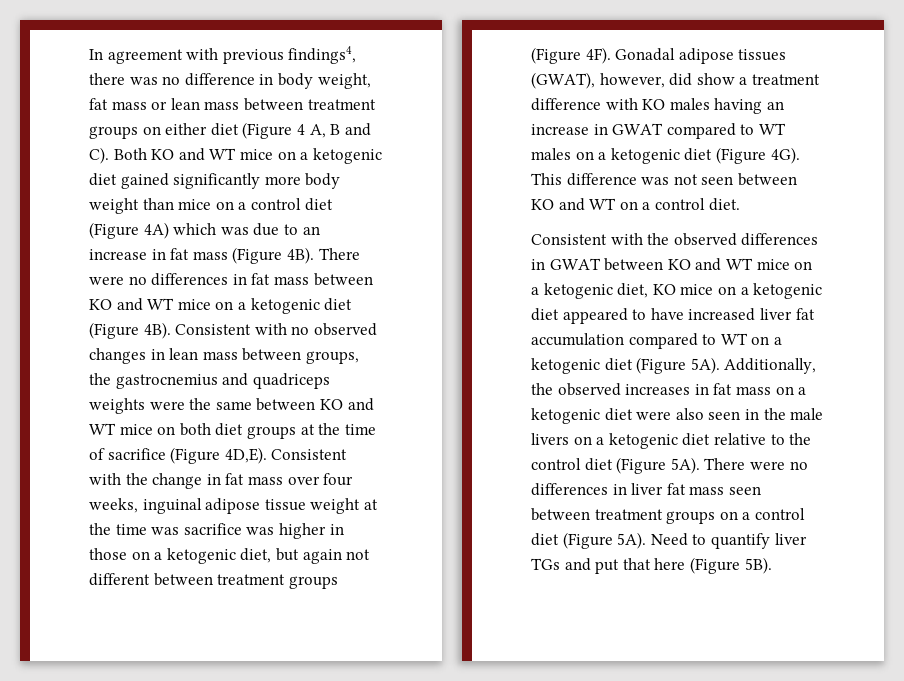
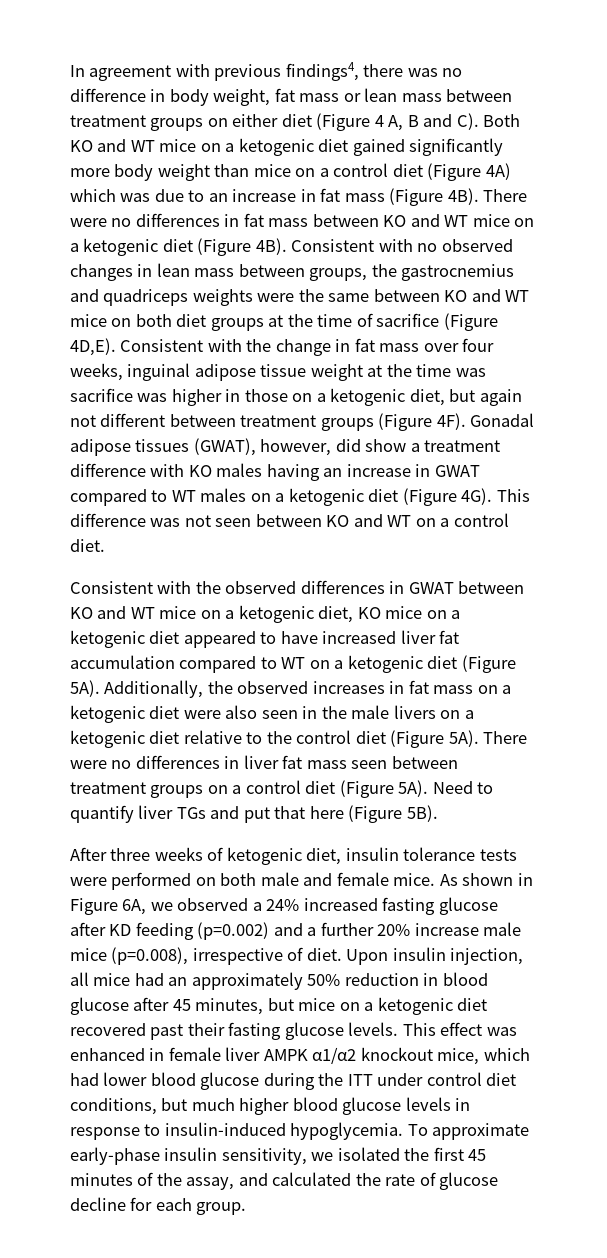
(772, 565) none -> [70,847,517,865] [70,872,533,890] [70,897,498,915] [70,922,522,940] [70,947,524,965] [70,972,488,990] [70,997,488,1015] [70,1022,517,1040] [70,1047,530,1065] [70,1072,517,1090] [70,1097,471,1115] [70,1122,530,1140] [70,1147,487,1165] [70,1172,499,1190] [70,1197,247,1215] // After three weeks of ketogenic diet, insulin tolerance tests were performed on both male and female mice. As shown in Figure 6A, we observed a 24% increased fasting glucose after KD feeding (p=0.002) and a further 20% increase male mice (p=0.008), irrespective of diet. Upon insulin injection, all mice had an approximately 50% reduction in blood glucose after 45 minutes, but mice on a ketogenic diet recovered past their fasting glucose levels. This effect was enhanced in female liver AMPK α1/α2 knockout mice, which had lower blood glucose during the ITT under control diet conditions, but much higher blood glucose levels in response to insulin-induced hypoglycemia. To approximate early-phase insulin sensitivity, we isolated the first 45 minutes of the assay, and calculated the rate of glucose decline for each group.

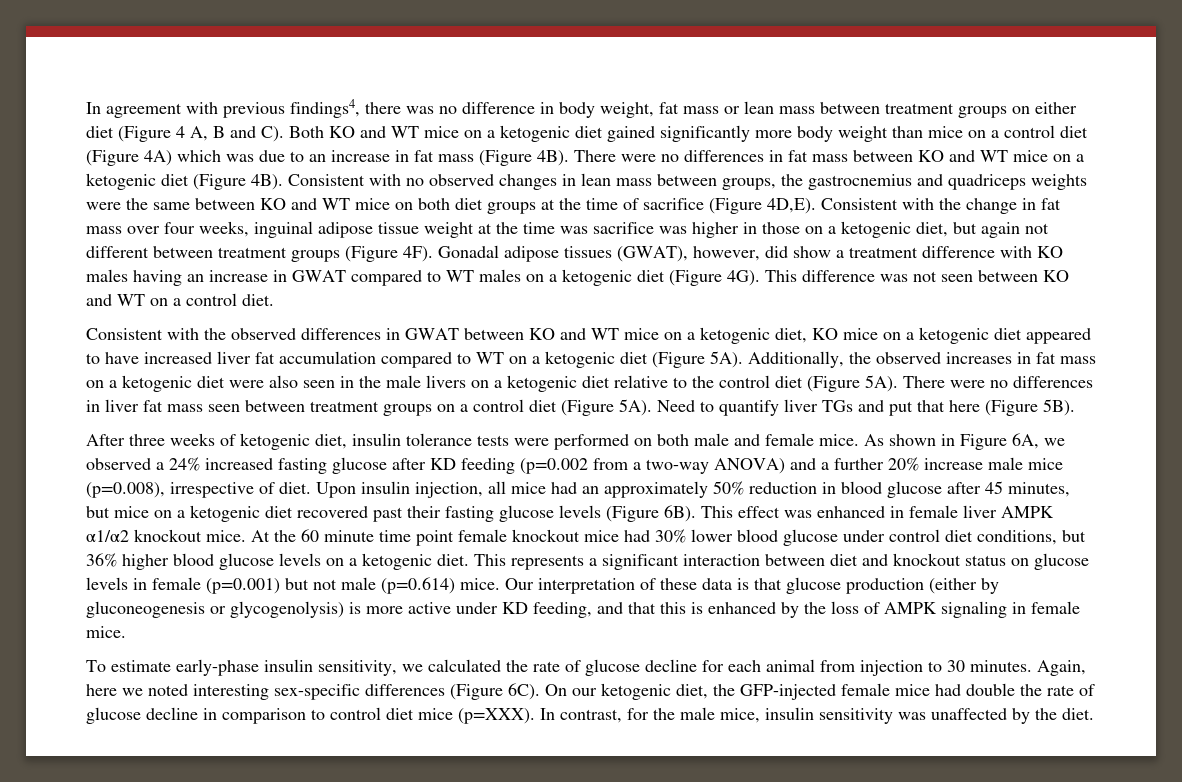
[197,922,270,940] (p=0.002) -> [520,458,785,474] (p=0.002 from a two-way ANOVA)
[348,1022,399,1036] levels. -> [559,505,696,522] levels (Figure 6B).
[437,1048,530,1065] [70,1072,373,1090] mice, which had lower blood glucose during the ITT -> [206,529,838,546] mice. At the 60 minute time point female knockout mice had 30% lower blood glucose
[191,1098,235,1111] much -> [86,553,117,567] 36%
[455,1098,471,1111] [70,1122,530,1140] [70,1147,487,1165] [70,1172,268,1190] in response to insulin-induced hypoglycemia. To approximate early-phase insulin sensitivity, we isolated the first 45 minutes of the assay, and -> [326,553,1089,570] [86,577,999,594] [86,601,1080,618] [86,626,126,638] [86,659,423,676] on a ketogenic diet. This represents a significant interaction between diet and knockout status on glucose levels in female (p=0.001) but not male (p=0.614) mice. Our interpretation of these data is that glucose production (either by gluconeogenesis or glycogenolysis) is more active under KD feeding, and that this is enhanced by the loss of AMPK signaling in female mice. // To estimate early-phase insulin sensitivity, we
[196,1202,247,1215] group. -> [766,659,1086,676] [86,683,1095,700] [86,707,1094,724] animal from injection to 30 minutes. Again, here we noted interesting sex-specific differences (Figure 6C). On our ketogenic diet, the GFP-injected female mice had double the rate of glucose decline in comparison to control diet mice (p=XXX). In contrast, for the male mice, insulin sensitivity was unaffected by the diet.

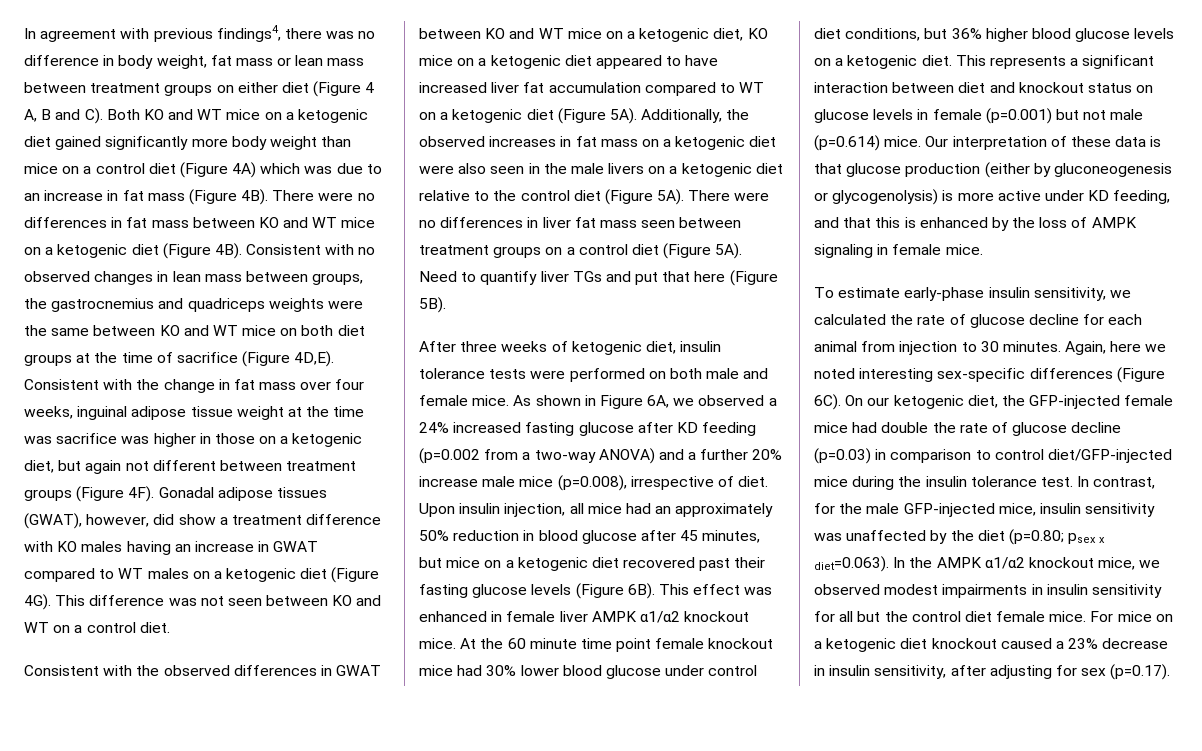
(198, 713) none -> [814,448,871,464] (p=0.03)
[386,708,535,724] diet mice (p=XXX). -> [1047,449,1172,463] [814,476,1073,490] diet/GFP-injected mice during the insulin tolerance test.
(715, 713) none -> [903,503,995,517] GFP-injected
[1062,708,1094,720] diet. -> [977,529,1106,545] [814,556,1161,572] [814,584,1162,598] [814,611,1173,622] [814,638,1169,652] [814,664,1171,680] diet (p=0.80; psex x diet=0.063). In the AMPK α1/α2 knockout mice, we observed modest impairments in insulin sensitivity for all but the control diet female mice. For mice on a ketogenic diet knockout caused a 23% decrease in insulin sensitivity, after adjusting for sex (p=0.17).

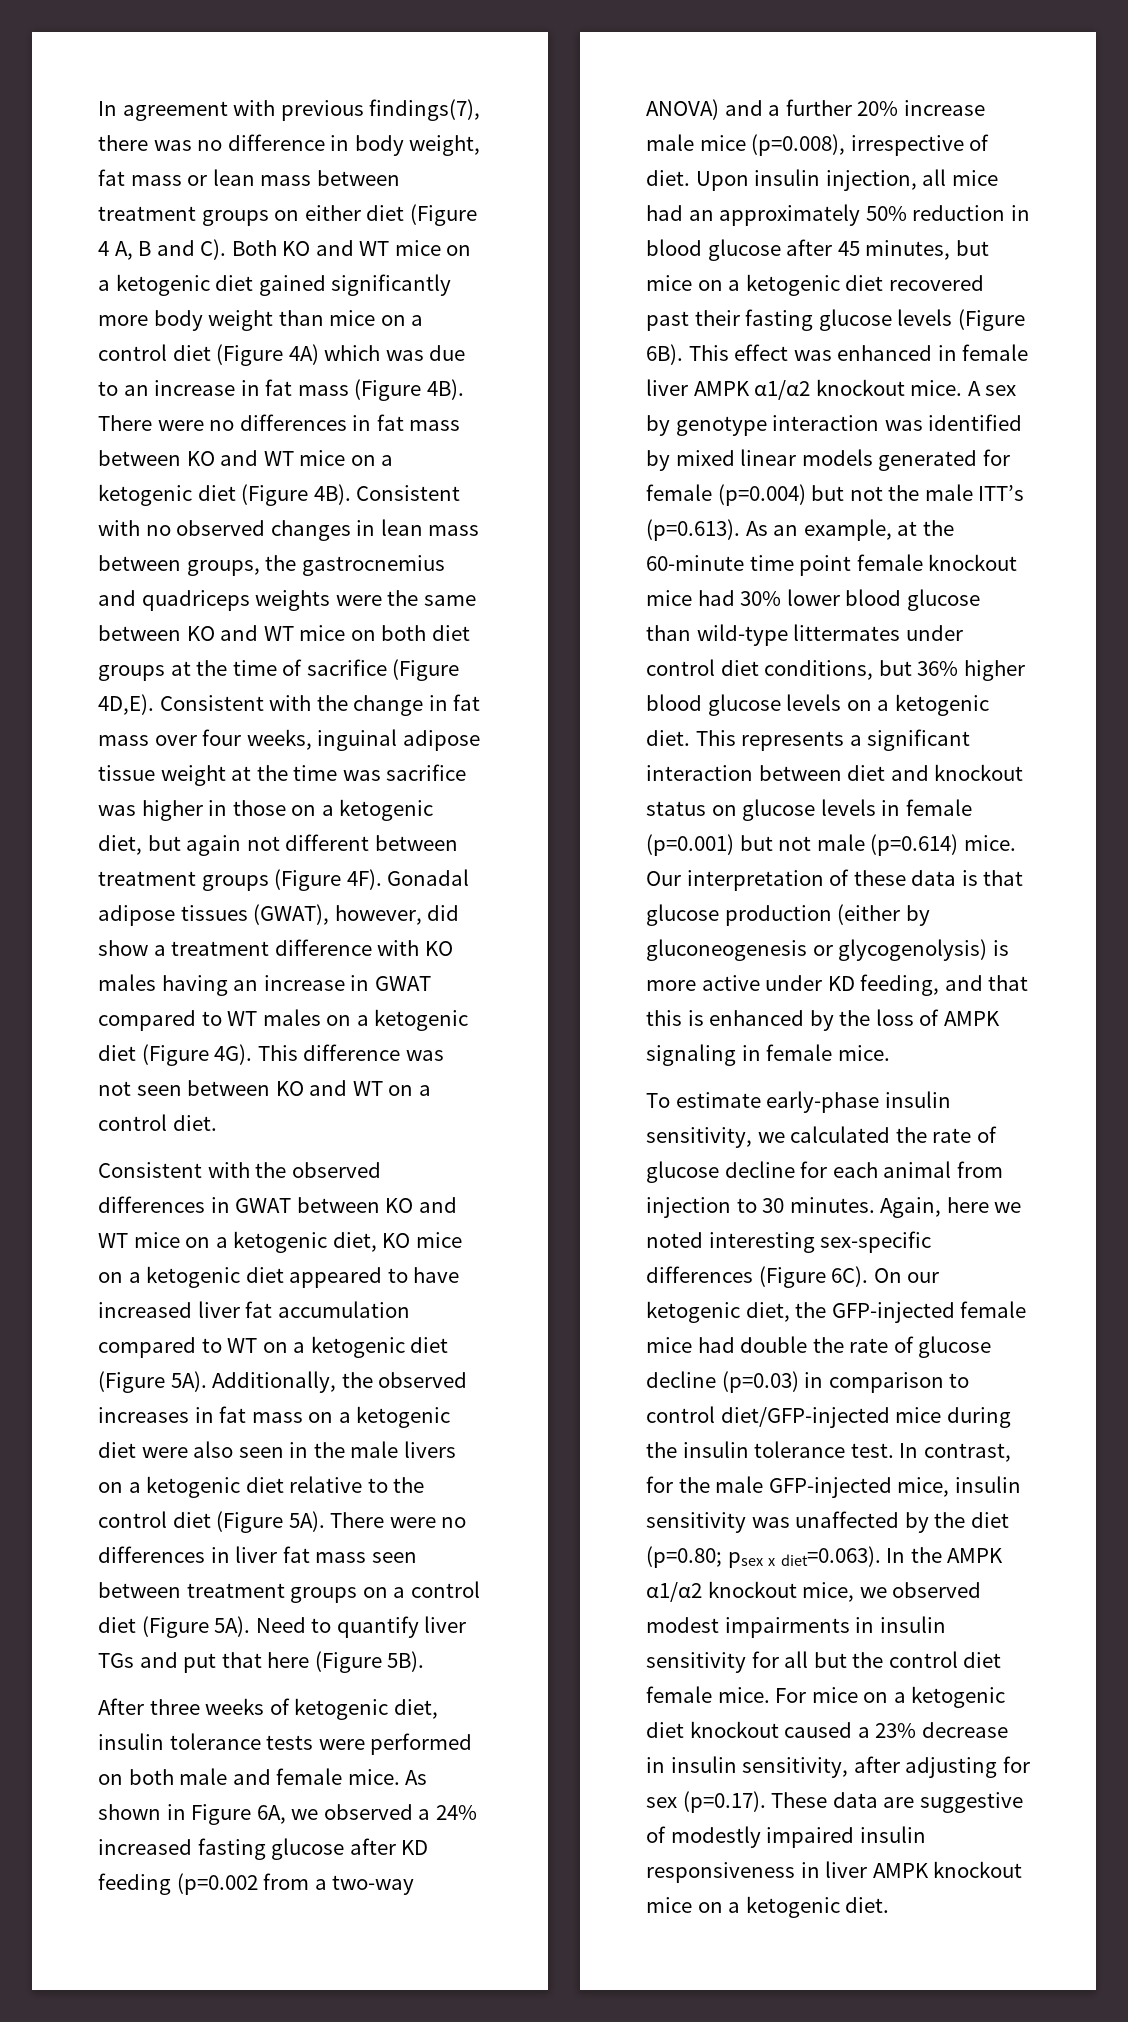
[216,25,281,42] findings4, -> [369,99,481,121] findings(7),
[460,638,577,649] At the 60 minute -> [967,381,1017,396] [646,414,1023,436] [646,449,1010,471] [646,484,1025,506] [646,519,954,541] [646,555,744,571] A sex by genotype interaction was identified by mixed linear models generated for female (p=0.004) but not the male ITT’s (p=0.613). As an example, at the 60-minute
(661, 672) none -> [646,624,901,646] than wild-type littermates
(1171, 672) none -> [771,1792,1023,1813] [646,1826,926,1848] [646,1861,1023,1883] [646,1896,890,1918] These data are suggestive of modestly impaired insulin responsiveness in liver AMPK knockout mice on a ketogenic diet.

